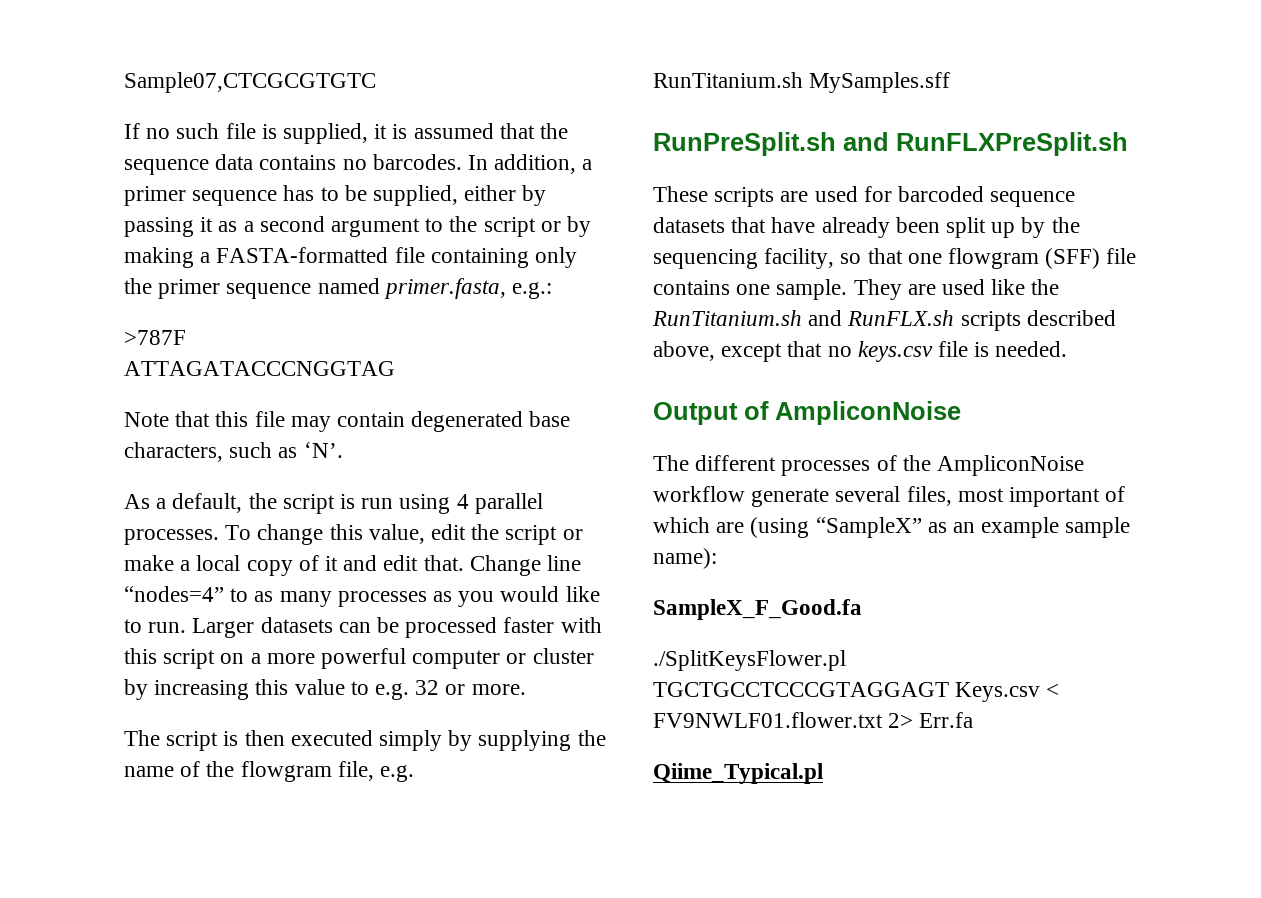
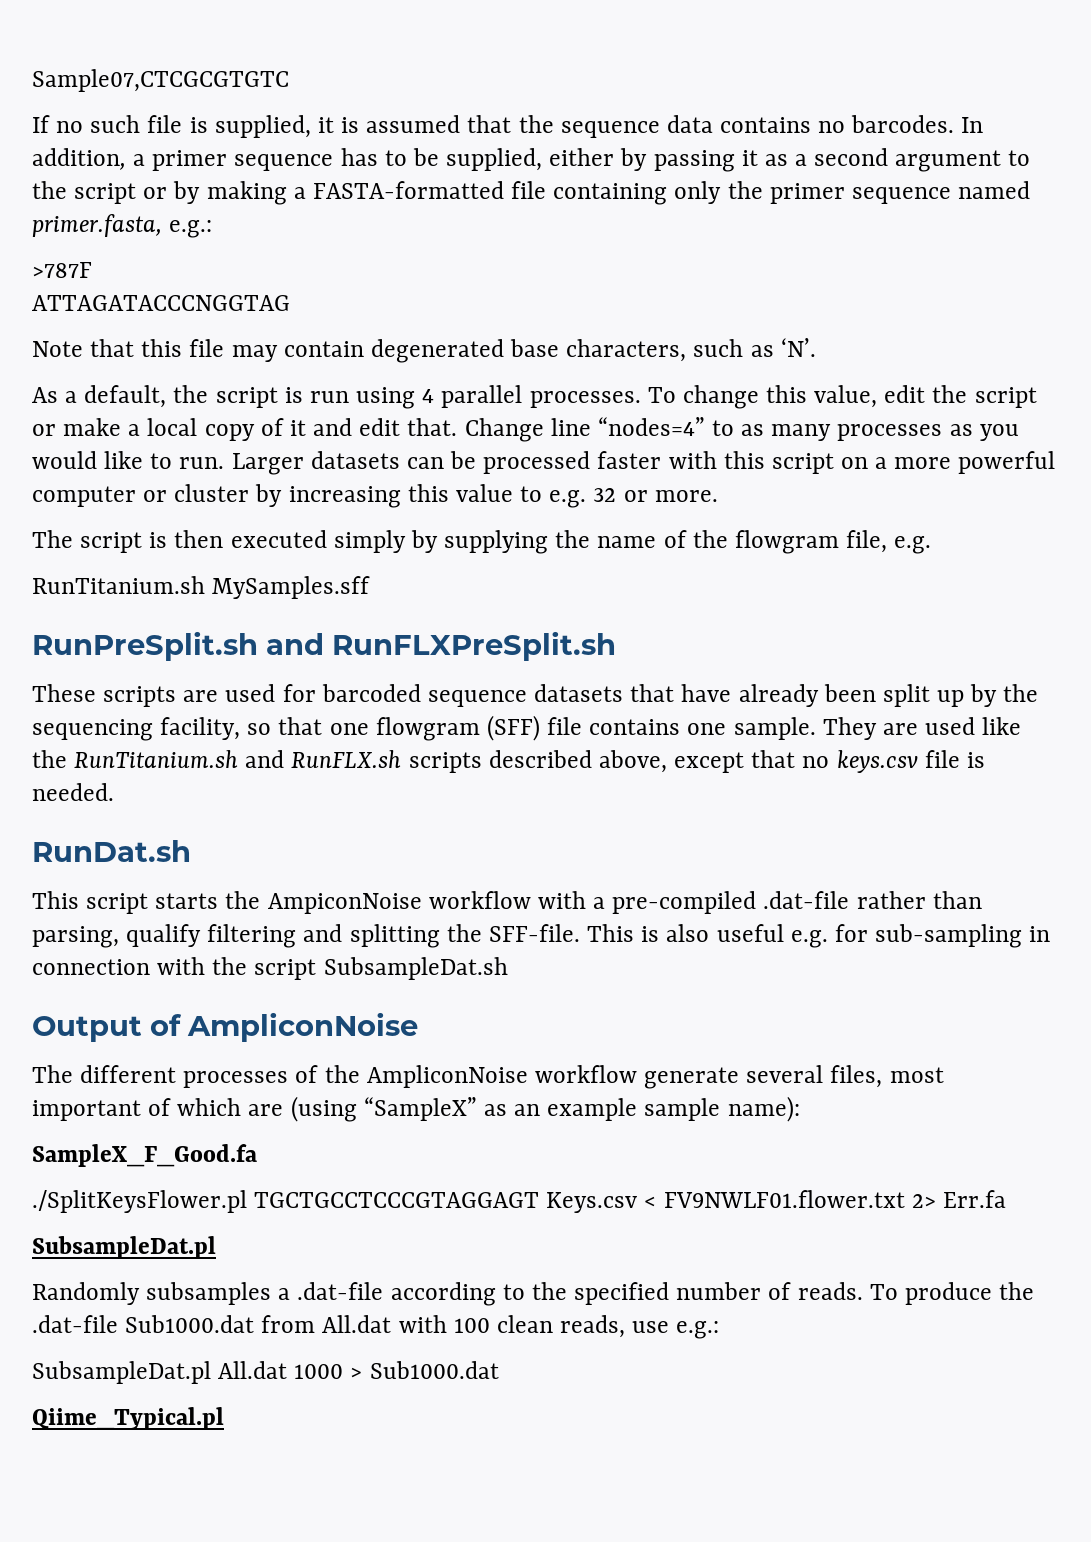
(1068, 349) none -> [32,840,191,862] [32,891,982,914] [32,924,1051,948] [32,957,508,980] // RunDat.sh // This script starts the AmpiconNoise workflow with a pre-compiled .dat-file rather than parsing, qualify filtering and splitting the SFF-file. This is also useful e.g. for sub-sampling in connection with the script SubsampleDat.sh
(974, 720) none -> [32,1236,216,1259] [32,1282,1035,1306] [32,1315,720,1339] [32,1361,499,1384] // SubsampleDat.pl // Randomly subsamples a .dat-file according to the specified number of reads. To produce the .dat-file Sub1000.dat from All.dat with 100 clean reads, use e.g.: // SubsampleDat.pl All.dat 1000 > Sub1000.dat

